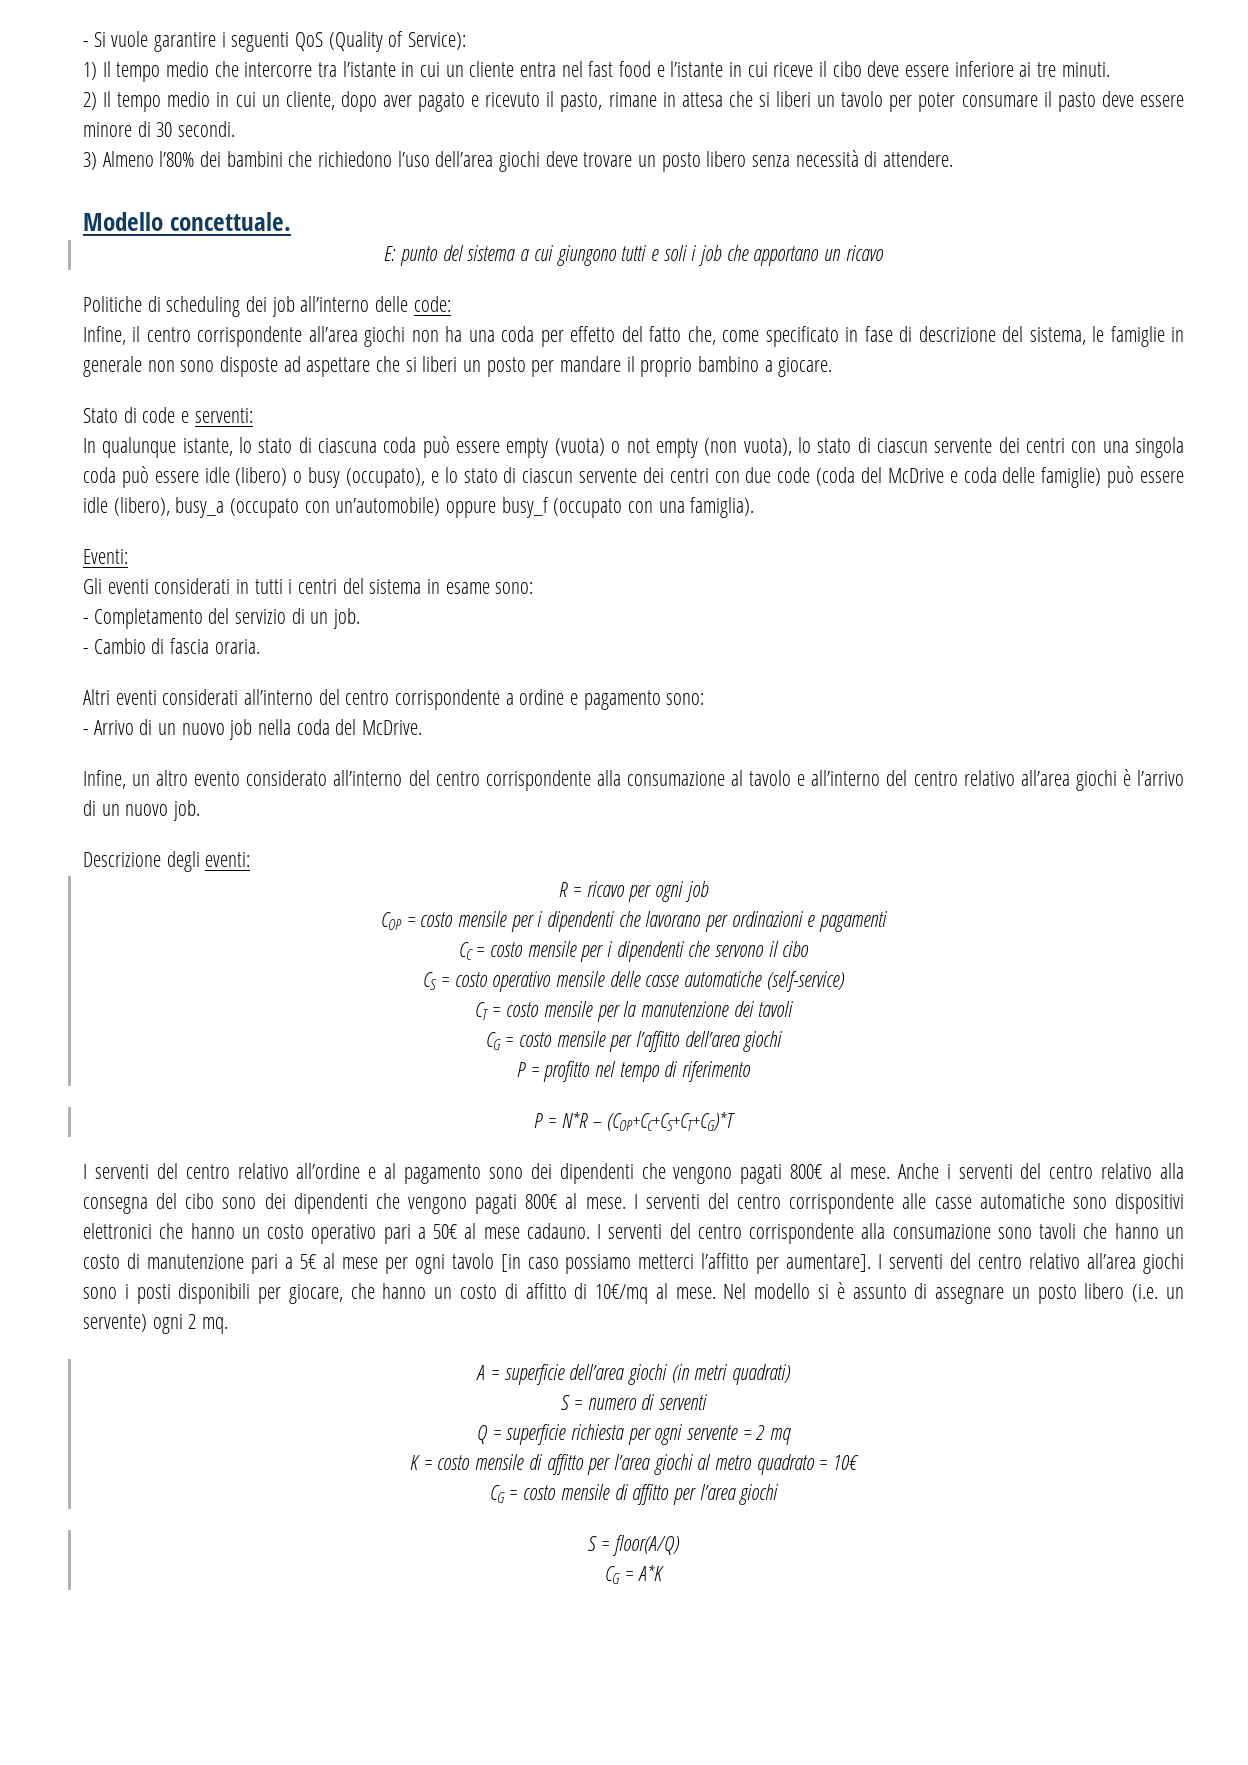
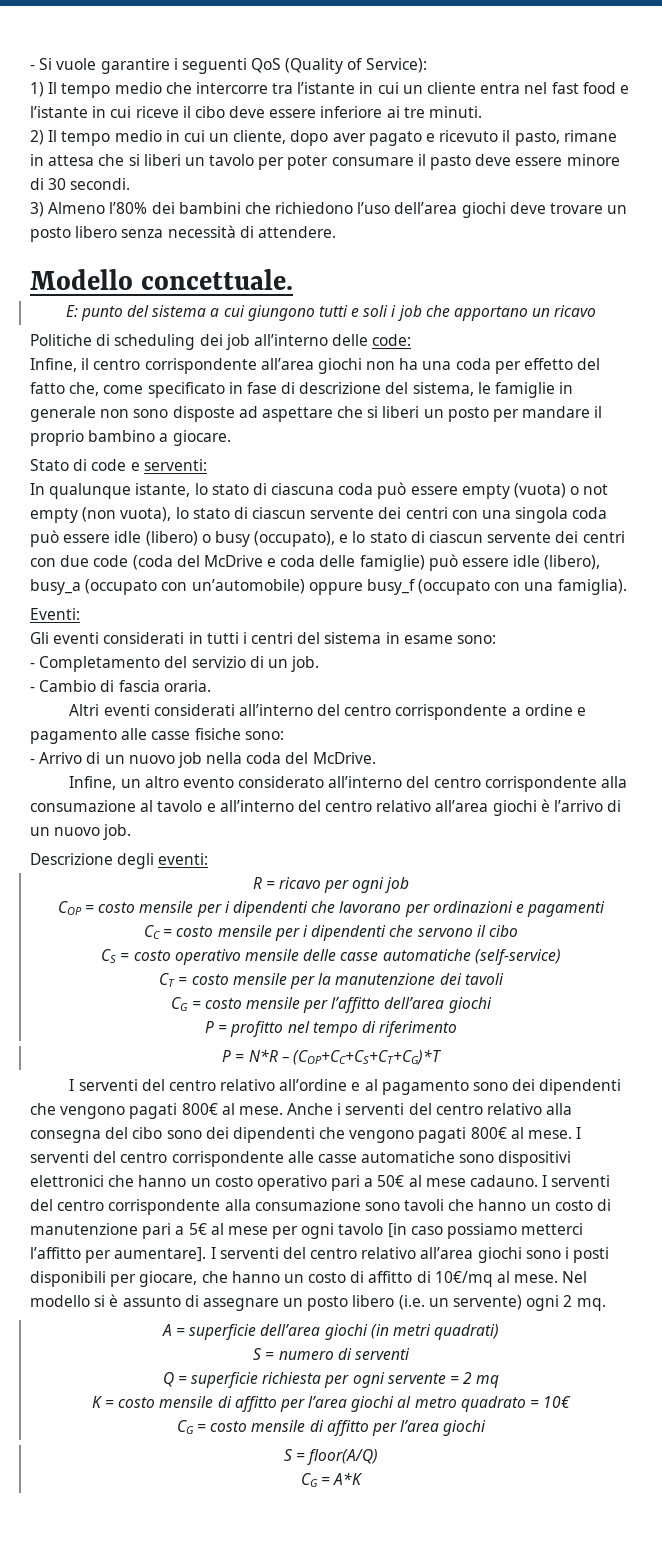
(661, 700) none -> [121,728,241,740] alle casse fisiche

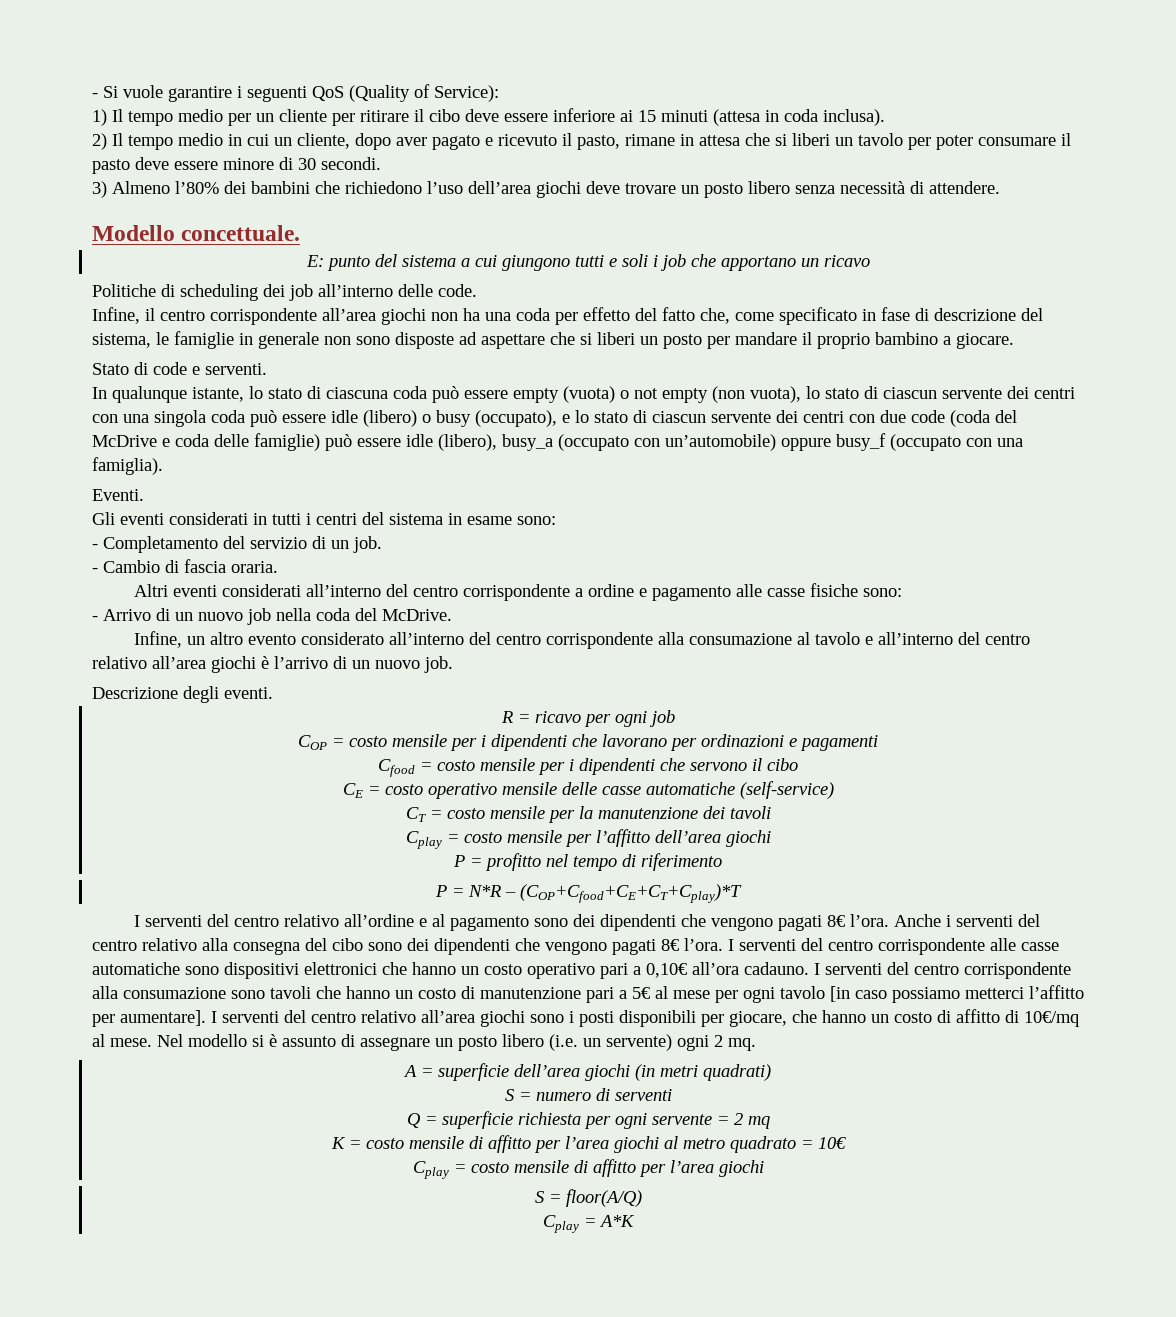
[165,82,629,94] [30,106,179,118] che intercorre tra l’istante in cui un cliente entra nel fast food e l’istante in cui riceve -> [228,109,409,126] per un cliente per ritirare
[403,106,483,118] tre minuti. -> [638,109,885,126] 15 minuti (attesa in coda inclusa).
[372,334,412,346] code: -> [438,284,477,297] code.
[143,459,207,471] serventi: -> [205,363,267,375] serventi.
[30,608,80,620] Eventi: -> [92,489,144,501] Eventi.
[158,853,209,865] eventi: -> [224,687,273,699] eventi.
[144,925,161,939] CC -> [378,759,415,777] Cfood
[101,949,117,963] CS -> [342,783,363,798] CE
[171,997,189,1011] CG -> [405,831,442,849] Cplay
[292,1049,442,1065] (COP+CC+CS+CT+CG)*T -> [520,884,742,903] (COP+Cfood+CE+CT+Cplay)*T
[181,1103,283,1115] 800€ al mese. -> [827,914,890,927] 8€ l’ora.
[470,1127,573,1139] 800€ al mese. -> [661,938,723,951] 8€ l’ora.
[377,1175,466,1187] 50€ al mese -> [646,962,739,978] 0,10€ all’ora
[176,1420,194,1434] CG -> [412,1161,449,1179] Cplay
[300,1473,318,1487] CG -> [543,1215,579,1233] Cplay

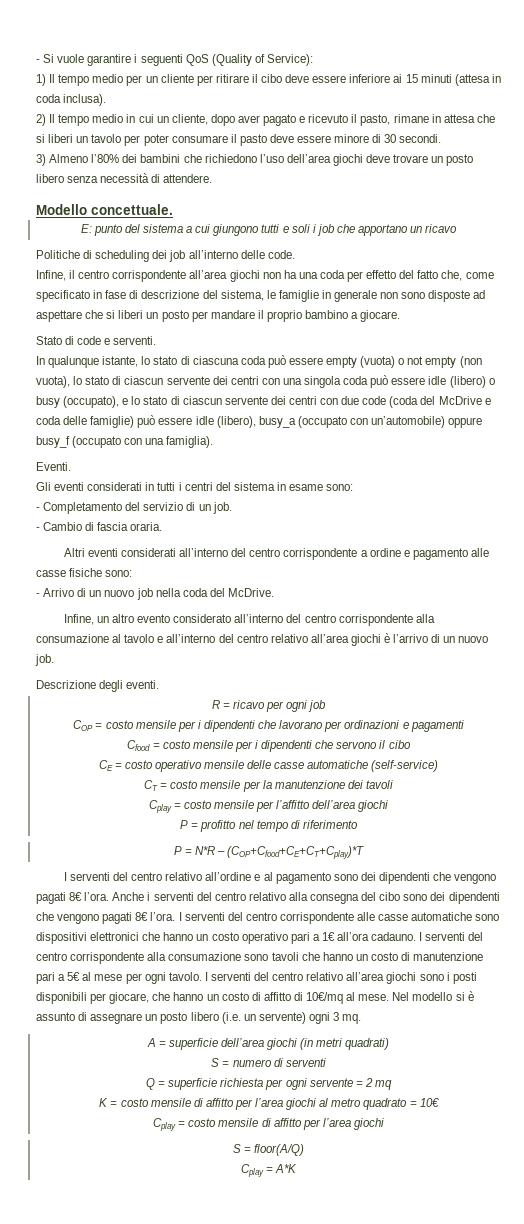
[646,963,687,978] 0,10€ -> [321,932,335,941] 1€
[780,985,1084,1003] [92,1010,206,1027] tavolo [in caso possiamo metterci l’affitto per aumentare]. -> [168,972,202,981] tavolo.
[714,1035,723,1047] 2 -> [333,1012,340,1021] 3

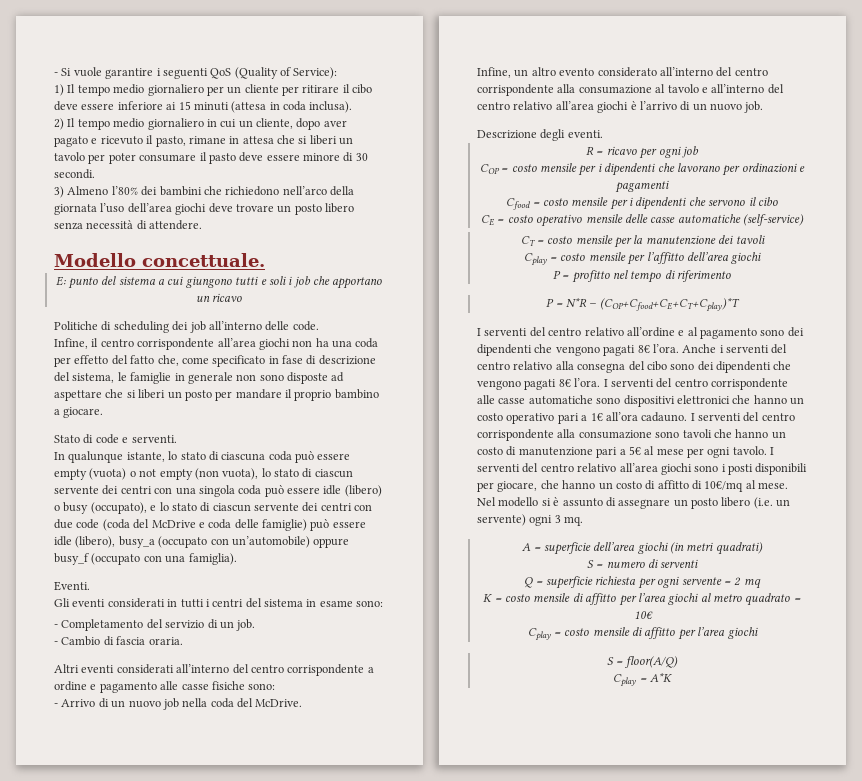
(124, 78) none -> [147,84,204,96] giornaliero
(124, 118) none -> [147,118,204,130] giornaliero
(257, 158) none -> [282,186,354,196] [54,204,97,215] nell’arco della giornata

